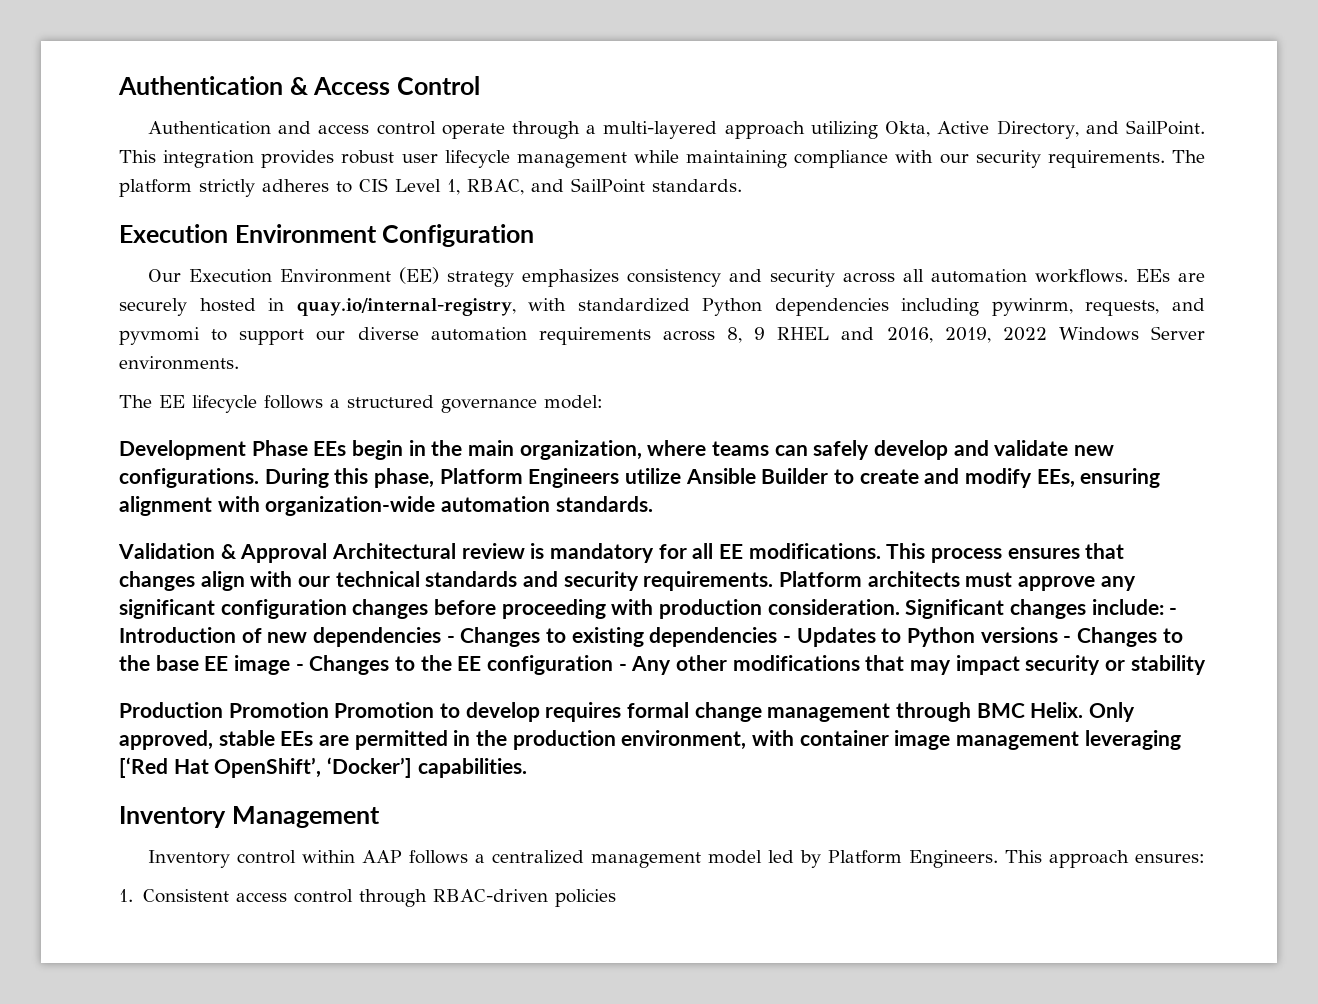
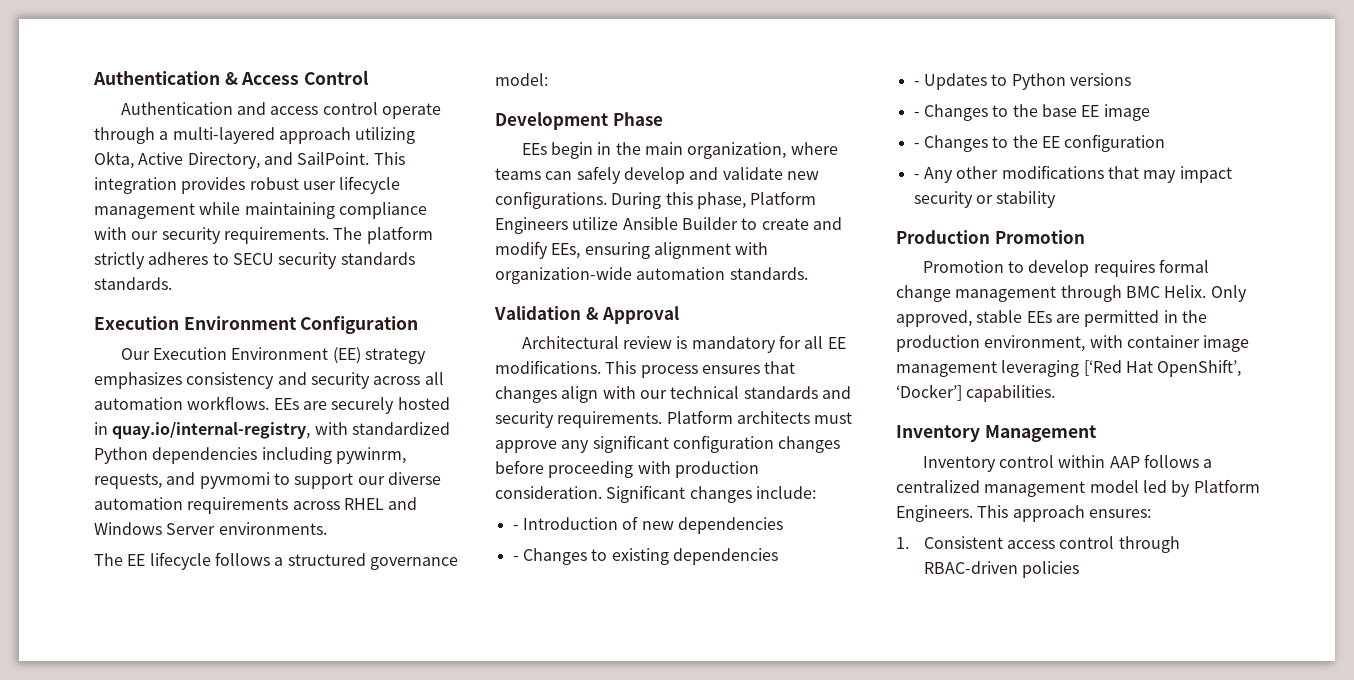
[359,178,645,195] CIS Level 1, RBAC, and SailPoint -> [232,252,415,269] SECU security standards
[727,327,1047,343] 8, 9 RHEL and 2016, 2019, 2022 -> [343,497,418,510] RHEL and
(308, 448) none -> (663, 119) //
(328, 553) none -> (680, 315) //
(1164, 607) none -> (816, 492) //
(442, 637) none -> (783, 525) //
(778, 637) none -> (778, 556) //
(1058, 635) none -> (1131, 79) //
(291, 665) none -> (1150, 112) //
(614, 665) none -> (1166, 143) //
(329, 710) none -> (1085, 237) //

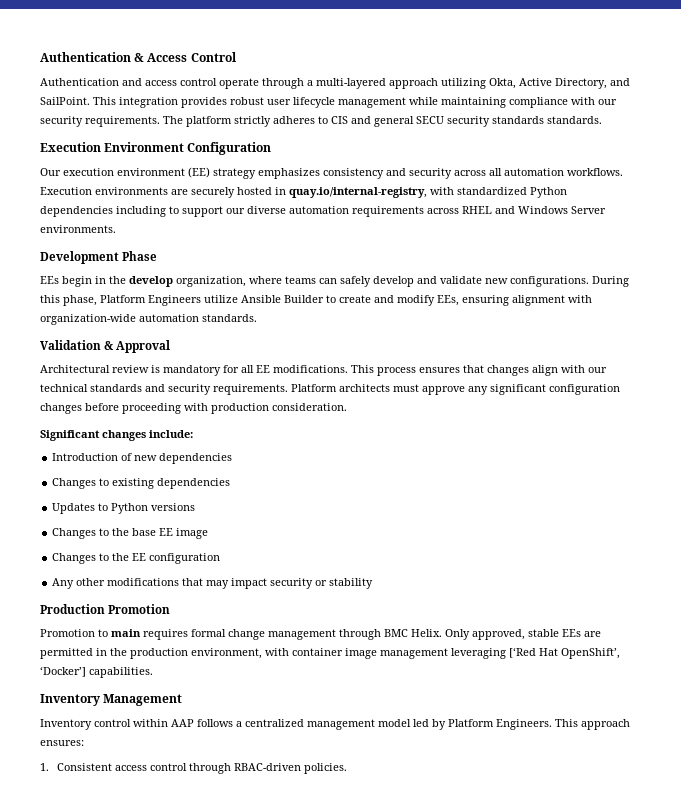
(229, 259) none -> [331,116,414,127] CIS and general
[152,347,329,360] Execution Environment -> [63,168,185,176] execution environment
[273,398,299,410] EEs -> [40,187,168,195] Execution environments
[335,447,406,464] [94,472,270,489] pywinrm, requests, and pyvmomi -> (166, 211) none
[94,552,458,570] [495,73,548,86] // The EE lifecycle follows a structured governance model: -> (116, 229) none
[644,142,683,155] main -> [129,276,173,287] develop
(602, 492) none -> (347, 407) //
[512,525,519,530] - -> (193, 434) none
[512,556,519,561] - -> (233, 458) none
[913,81,920,86] - -> (231, 483) none
[913,112,920,117] - -> (196, 507) none
[913,143,920,148] - -> (209, 533) none
[913,174,920,179] - -> (221, 558) none
[1028,260,1090,277] develop -> [111,629,141,637] main
[1021,561,1079,578] policies -> [303,763,347,774] policies.

